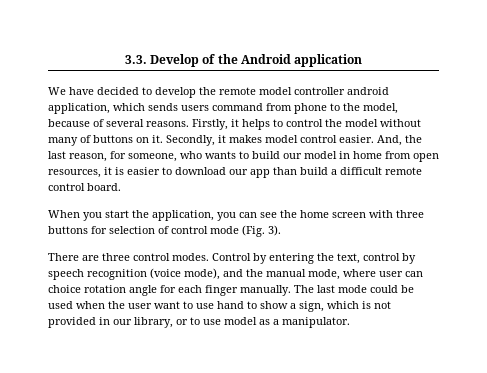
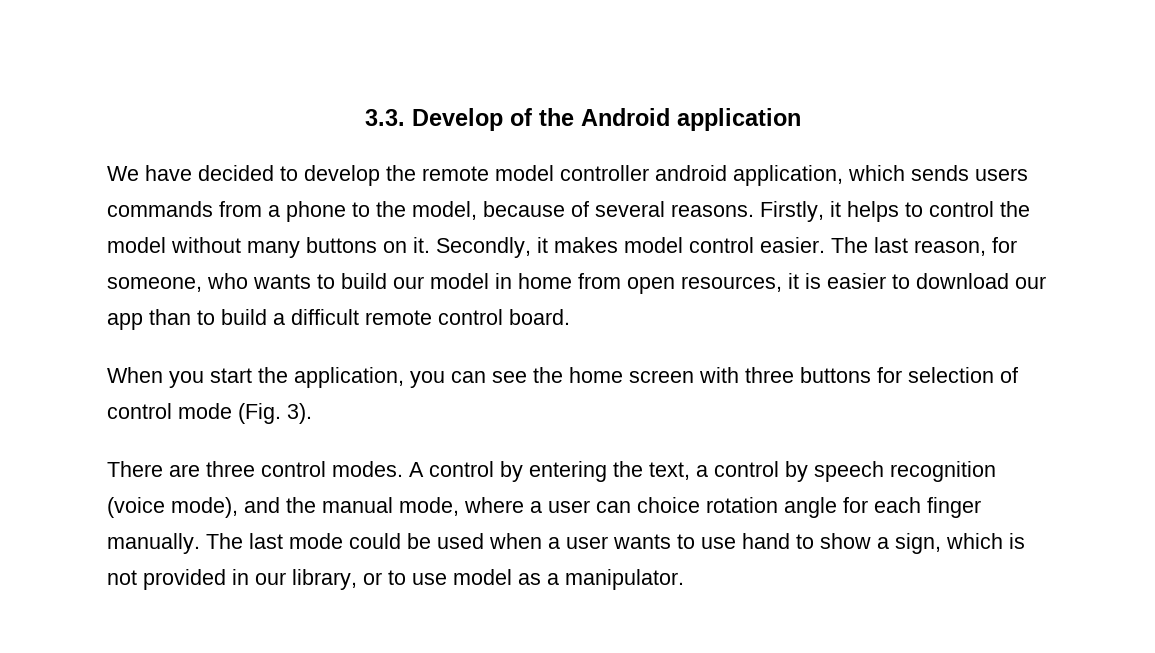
[212,103,292,111] command from -> [107,201,280,217] commands from a
[80,135,91,143] of -> (300, 249) none
[377,135,422,146] And, the -> [831,237,868,253] The
(297, 171) none -> [197,310,215,325] to
[212,253,251,261] Control -> [409,461,494,477] A control
(360, 258) none -> [696,465,708,477] a
(376, 273) none -> [530,501,542,513] a
[108,301,180,309] the user want -> [548,534,671,549] a user wants

